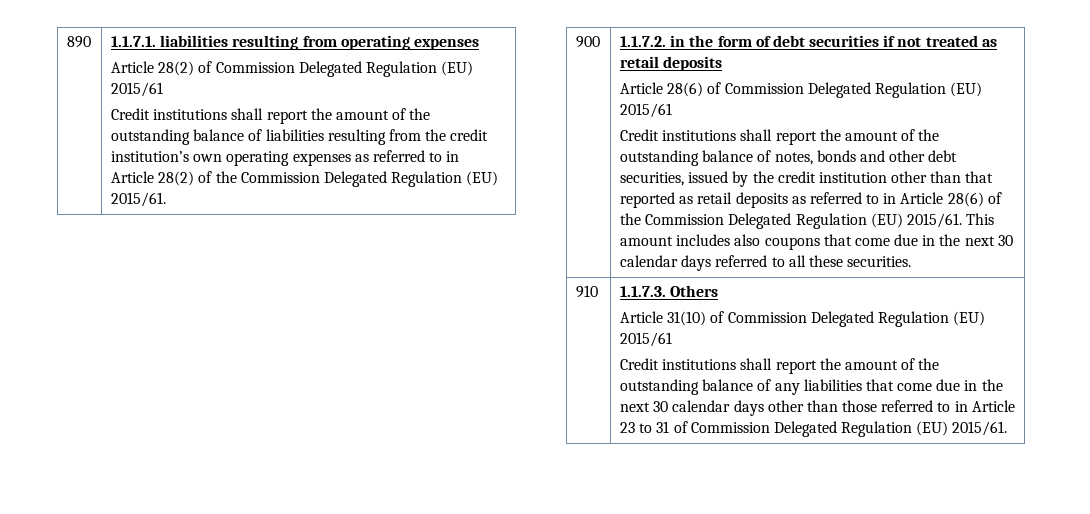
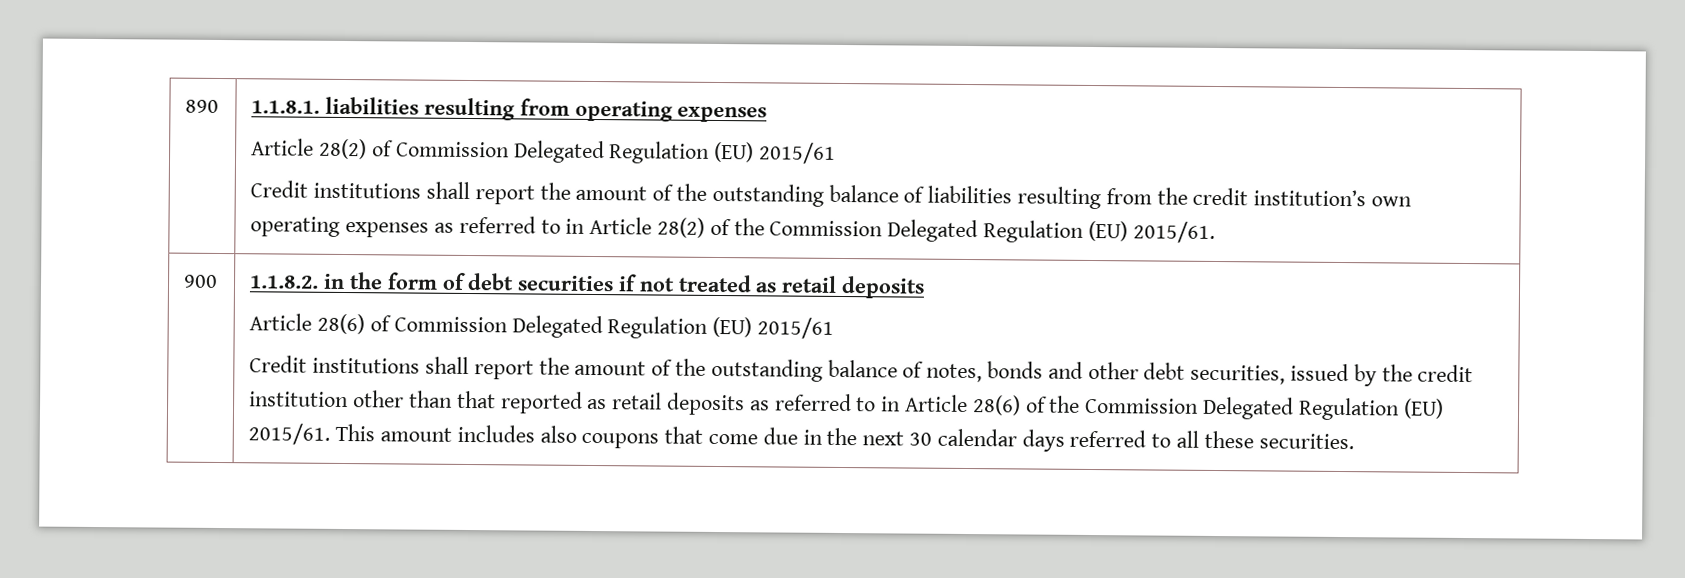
[110,36,156,47] 1.1.7.1. -> [251,100,321,114] 1.1.8.1.
[619,36,666,47] 1.1.7.2. -> [249,275,320,289] 1.1.8.2.
[575,285,598,298] [619,285,719,297] [619,311,986,327] [619,332,672,347] [619,358,940,374] [619,379,1003,395] [619,400,1015,416] [619,421,1008,437] // 910 | 1.1.7.3. Others // Article 31(10) of Commission Delegated Regulation (EU) 2015/61 // Credit institutions shall report the amount of the outstanding balance of any liabilities that come due in the next 30 calendar days other than those referred to in Article 23 to 31 of Commission Delegated Regulation (EU) 2015/61. -> (1354, 441) none

